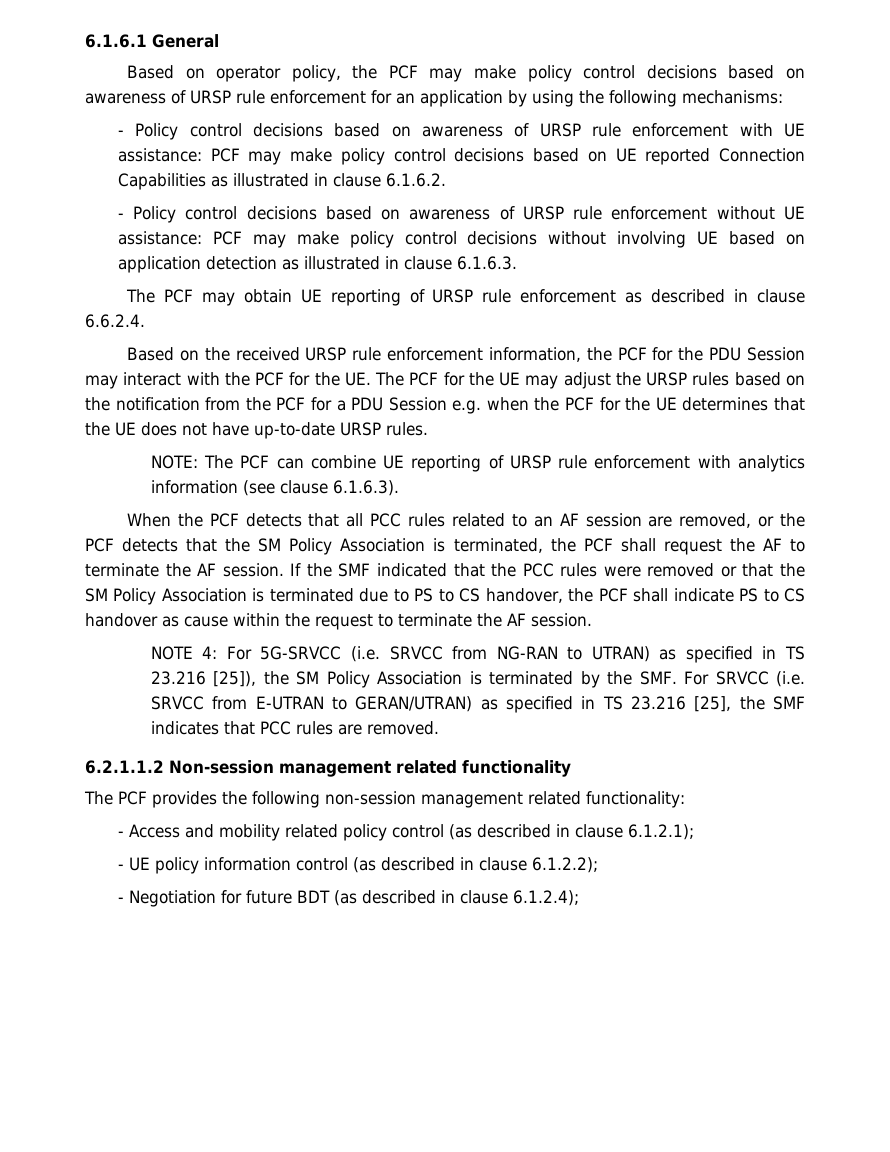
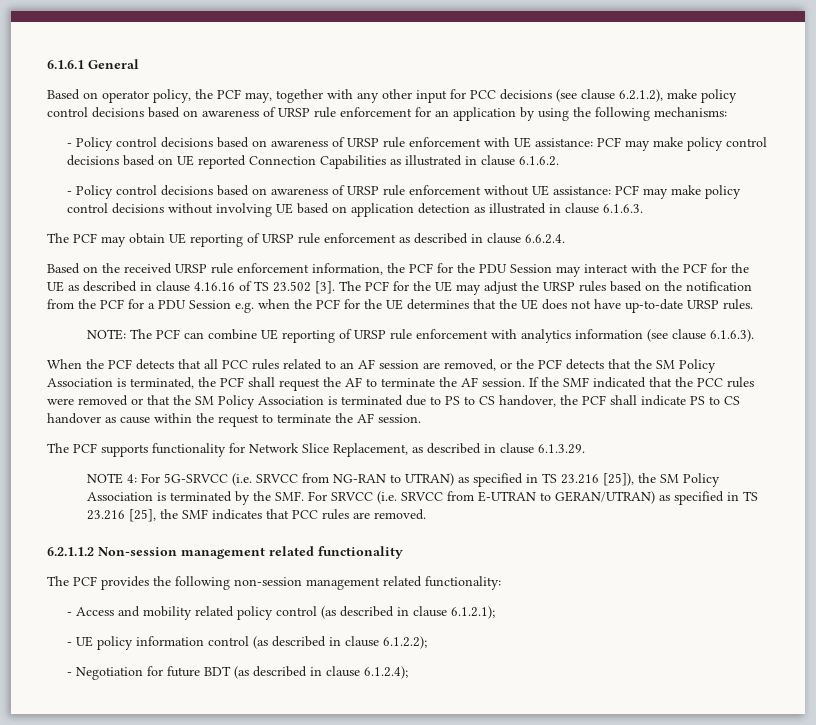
[429,68,463,82] may -> [245,89,663,103] may, together with any other input for PCC decisions (see clause 6.2.1.2),
[344,372,371,386] UE. -> [47,281,335,294] UE as described in clause 4.16.16 of TS 23.502 [3].
(592, 620) none -> [47,443,585,457] // The PCF supports functionality for Network Slice Replacement, as described in clause 6.1.3.29.

